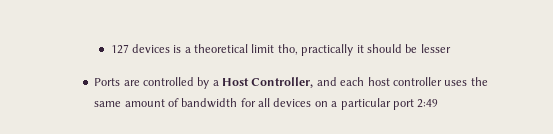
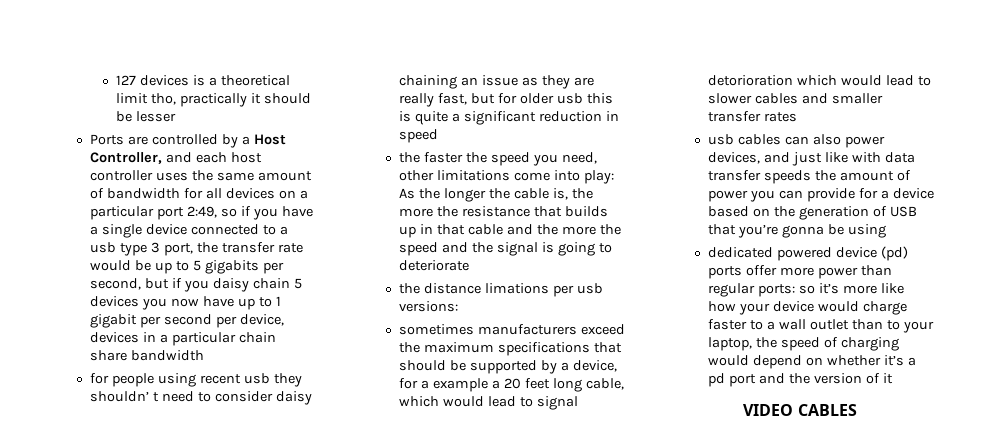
[417,99,439,108] 2:49 -> [186,206,313,220] [90,224,288,238] [90,242,303,256] [90,260,284,274] [90,278,302,292] [90,296,281,310] [90,314,284,328] [90,332,276,346] [90,350,205,361] [90,373,302,387] [90,391,312,405] [399,75,594,89] [399,93,613,107] [399,111,619,125] [399,129,439,143] [399,152,597,166] [399,170,614,184] [399,188,593,202] [399,206,608,217] [399,224,621,238] [399,242,612,256] [399,260,470,271] [399,283,603,297] [399,301,459,312] [399,324,625,335] [399,342,622,356] [399,360,617,374] [399,378,624,392] [399,396,578,410] [708,75,931,86] [708,93,883,104] [708,111,798,122] [708,134,885,148] [708,152,915,166] [708,170,911,184] [708,188,934,202] [708,206,917,220] [708,224,886,238] [708,246,908,261] [708,265,892,279] [708,283,904,297] [708,301,907,315] [708,319,934,333] [708,337,899,351] [708,355,916,369] [708,373,893,387] [743,404,857,416] 2:49, so if you have a single device connected to a usb type 3 port, the transfer rate would be up to 5 gigabits per second, but if you daisy chain 5 devices you now have up to 1 gigabit per second per device, devices in a particular chain share bandwidth // for people using recent usb they shouldn’ t need to consider daisy chaining an issue as they are really fast, but for older usb this is quite a significant reduction in speed // the faster the speed you need, other limitations come into play: As the longer the cable is, the more the resistance that builds up in that cable and the more the speed and the signal is going to deteriorate // the distance limations per usb versions: // sometimes manufacturers exceed the maximum specifications that should be supported by a device, for a example a 20 feet long cable, which would lead to signal detorioration which would lead to slower cables and smaller transfer rates // usb cables can also power devices, and just like with data transfer speeds the amount of power you can provide for a device based on the generation of USB that you’re gonna be using // dedicated powered device (pd) ports offer more power than regular ports: so it’s more like how your device would charge faster to a wall outlet than to your laptop, the speed of charging would depend on whether it’s a pd port and the version of it // VIDEO CABLES

